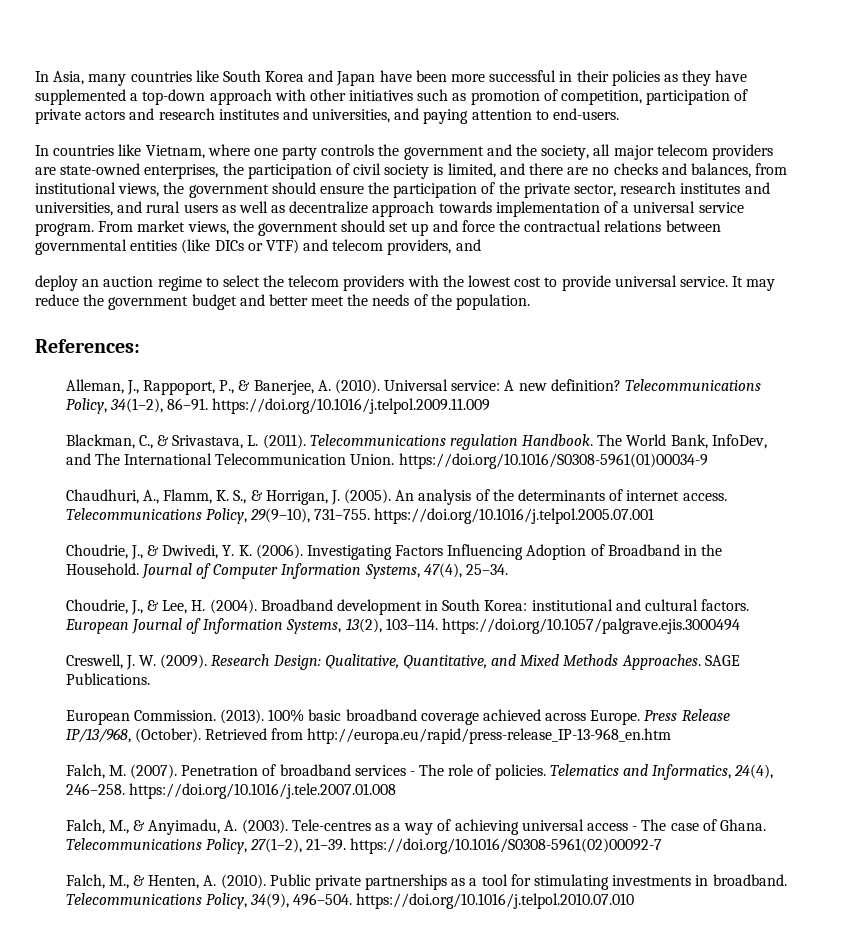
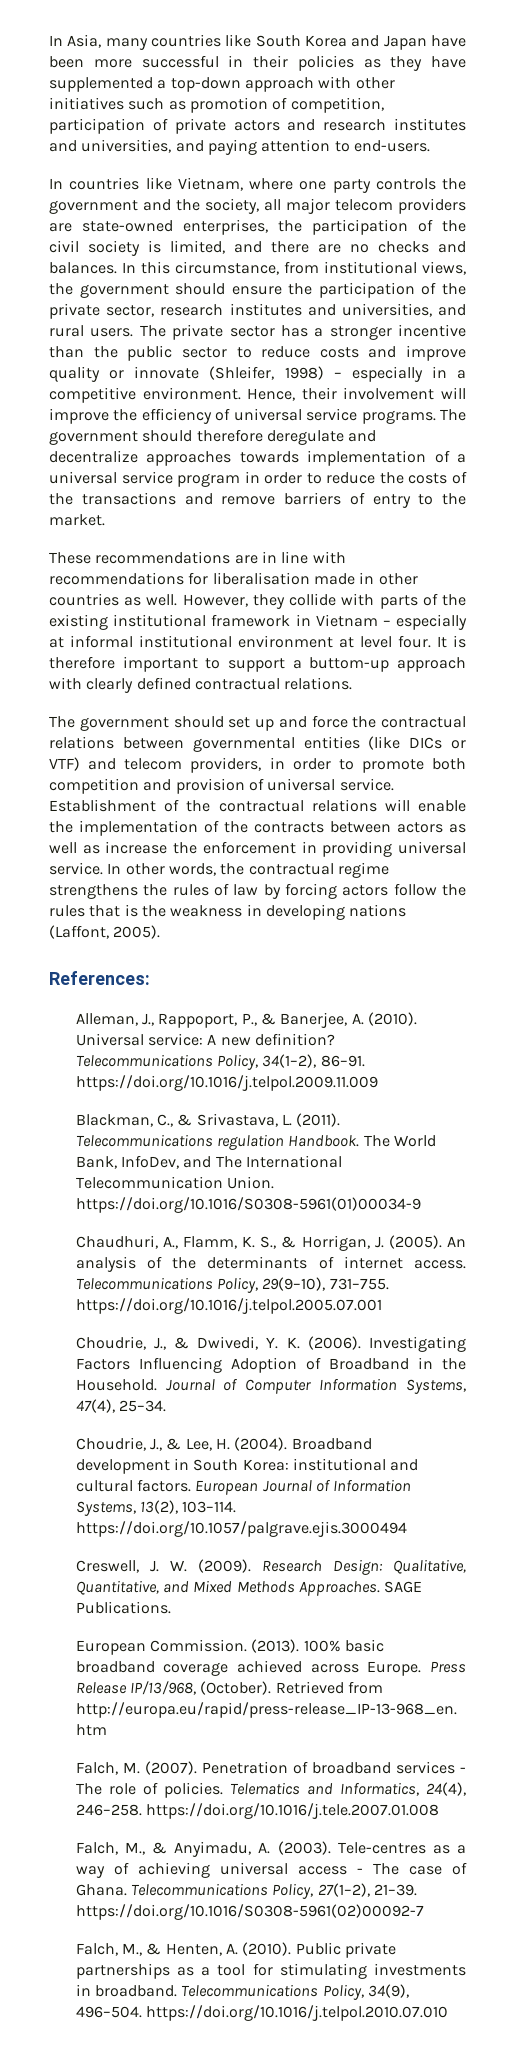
(350, 169) none -> [442,220,466,232] the
[690,163,751,178] balances, -> [49,261,279,275] balances. In this circumstance,
[183,201,435,217] users as well as decentralize approach -> [90,324,466,340] [49,345,466,361] [49,366,466,382] [49,387,467,403] [49,408,466,424] [49,429,377,445] [49,450,232,466] users. The private sector has a stronger incentive than the public sector to reduce costs and improve quality or innovate (Shleifer, 1998) – especially in a competitive environment. Hence, their involvement will improve the efficiency of universal service programs. The government should therefore deregulate and decentralize approaches
[35,220,254,236] program. From market views, the -> [177,471,467,487] [49,492,466,508] [49,514,105,526] [49,551,346,564] [49,572,418,585] [49,593,467,609] [49,614,468,630] [49,635,466,648] [49,656,467,672] [49,677,353,693] [49,716,75,728] program in order to reduce the costs of the transactions and remove barriers of entry to the market. // These recommendations are in line with recommendations for liberalisation made in other countries as well. However, they collide with parts of the existing institutional framework in Vietnam – especially at informal institutional environment at level four. It is therefore important to support a buttom-up approach with clearly defined contractual relations. // The
[455,239,481,251] [35,275,776,291] [35,294,531,310] and // deploy an auction regime to select the telecom providers with the lowest cost to provide universal service. It may reduce the government budget and better meet the needs of the population. -> [269,757,466,773] [49,778,394,794] [49,799,467,812] [49,820,466,836] [49,841,467,857] [49,862,389,878] [49,883,466,899] [49,904,407,920] [49,925,161,939] in order to promote both competition and provision of universal service. Establishment of the contractual relations will enable the implementation of the contracts between actors as well as increase the enforcement in providing universal service. In other words, the contractual regime strengthens the rules of law by forcing actors follow the rules that is the weakness in developing nations (Laffont, 2005).

